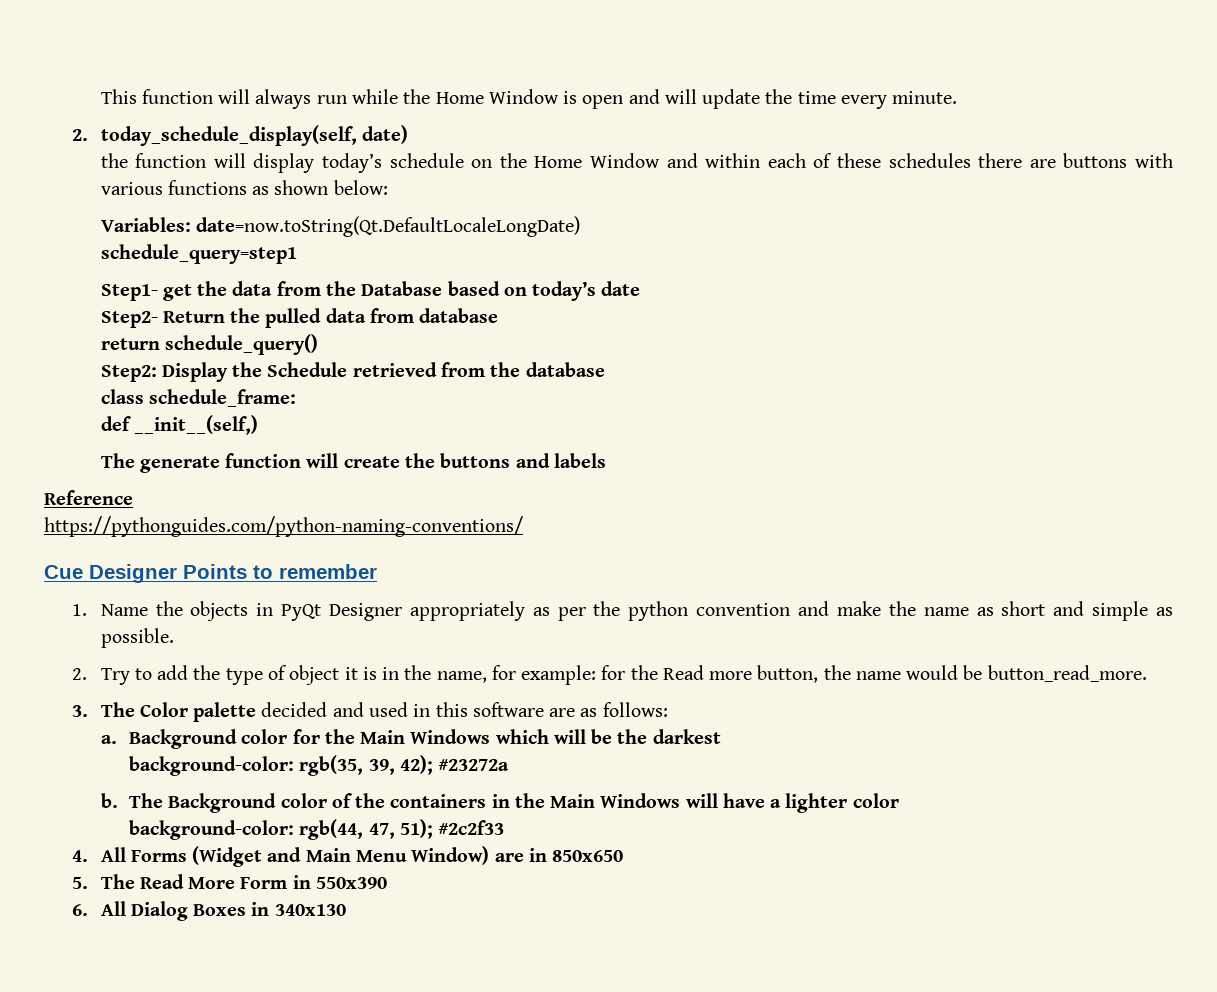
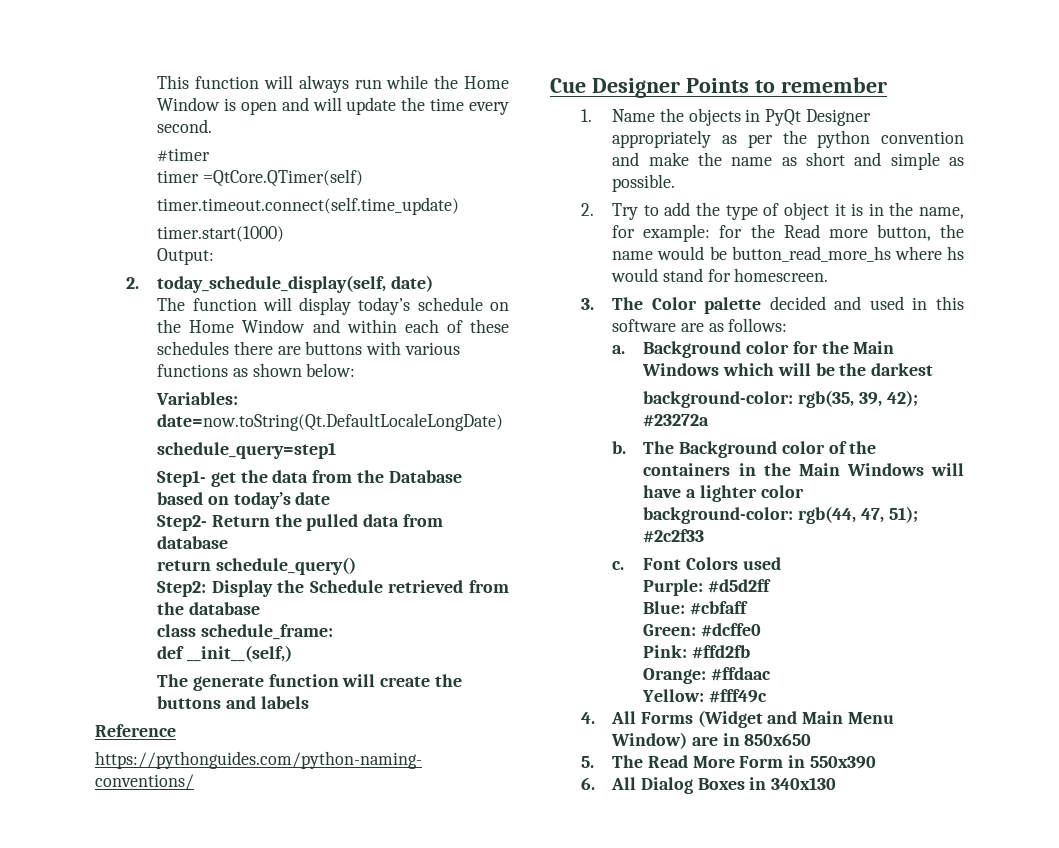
[892,91,958,104] minute. -> [157,119,213,133] [157,148,211,162] [157,169,363,187] [157,197,460,215] [157,226,285,242] [157,248,215,265] second. // #timer // timer =QtCore.QTimer(self) // timer.timeout.connect(self.time_update) // timer.start(1000) // Output:
[100,153,128,168] the -> [157,297,186,311] The
[987,665,1147,682] button_read_more. -> [731,246,964,262] [611,268,829,282] button_read_more_hs where hs would stand for homescreen.
(505, 827) none -> [612,557,781,570] [643,579,772,596] [643,601,749,615] [643,623,762,637] [643,645,751,659] [643,667,772,684] [642,689,768,703] // c. Font Colors used // Purple: #d5d2ff // Blue: #cbfaff // Green: #dcffe0 // Pink: #ffd2fb // Orange: #ffdaac // Yellow: #fff49c

